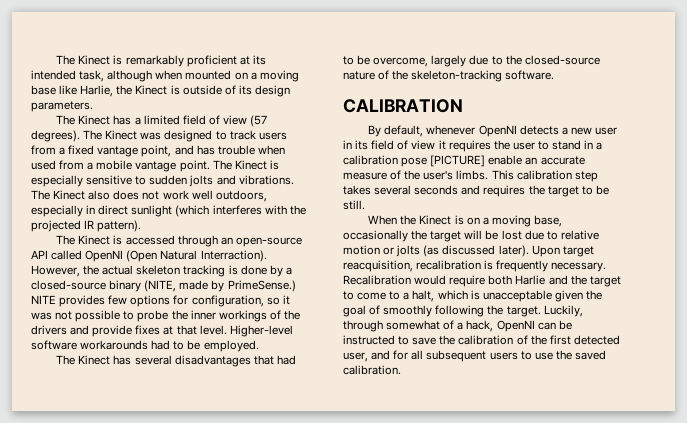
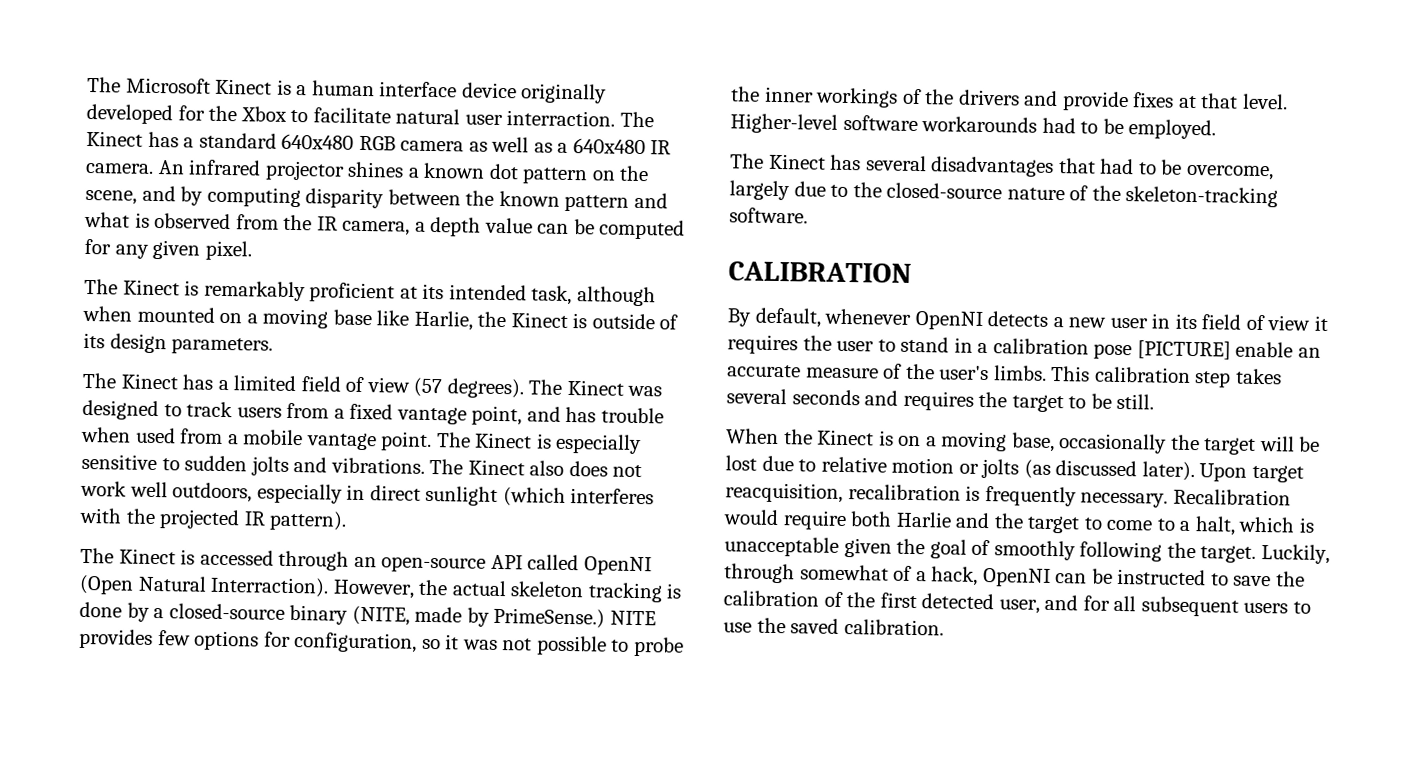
[56,55,76,65] The -> [87,76,608,104] [86,103,654,128] [86,130,672,155] [85,159,650,185] [85,185,668,212] [84,211,686,240] [84,238,252,261] [84,278,118,295] The Microsoft Kinect is a human interface device originally developed for the Xbox to facilitate natural user interraction. The Kinect has a standard 640x480 RGB camera as well as a 640x480 IR camera. An infrared projector shines a known dot pattern on the scene, and by computing disparity between the known pattern and what is observed from the IR camera, a depth value can be computed for any given pixel. // The

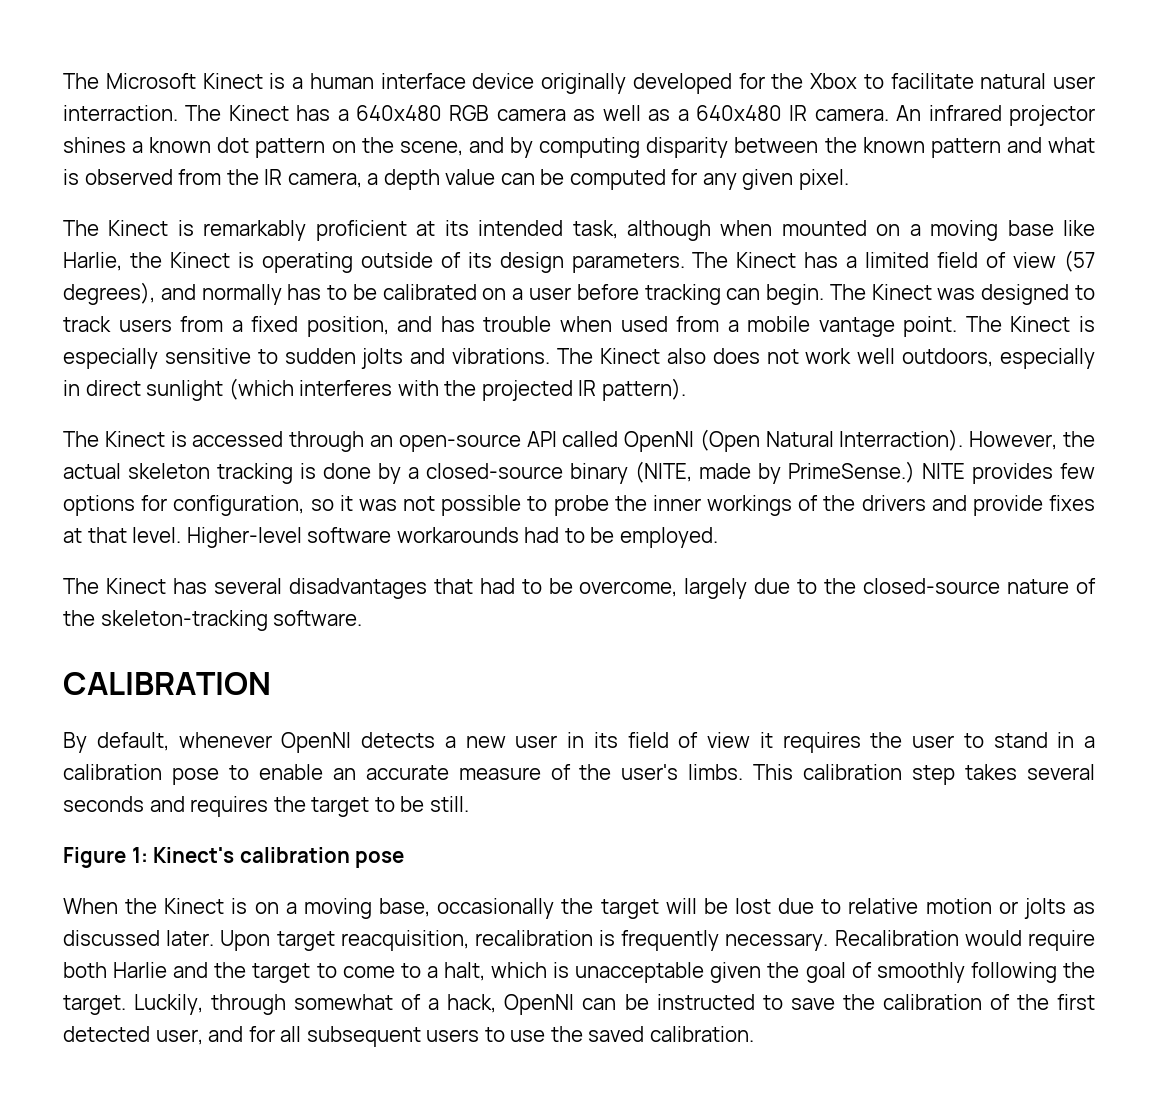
[198,132,277,149] standard -> (349, 115) none
(588, 321) none -> [261,252,353,273] operating
(274, 346) // -> (685, 263) none
[446,378,524,399] degrees). -> [63,282,825,305] degrees), and normally has to be calibrated on a user before tracking can begin.
[396,405,523,426] vantage point, -> [306,316,389,337] position,
[1136,340,1231,360] [PICTURE] -> [228,765,249,780] to
(1155, 401) none -> [63,847,405,868] // Figure 1: Kinect's calibration pose
[1023,459,1195,482] (as discussed later). -> [1072,902,1095,914] [63,930,215,946] as discussed later.

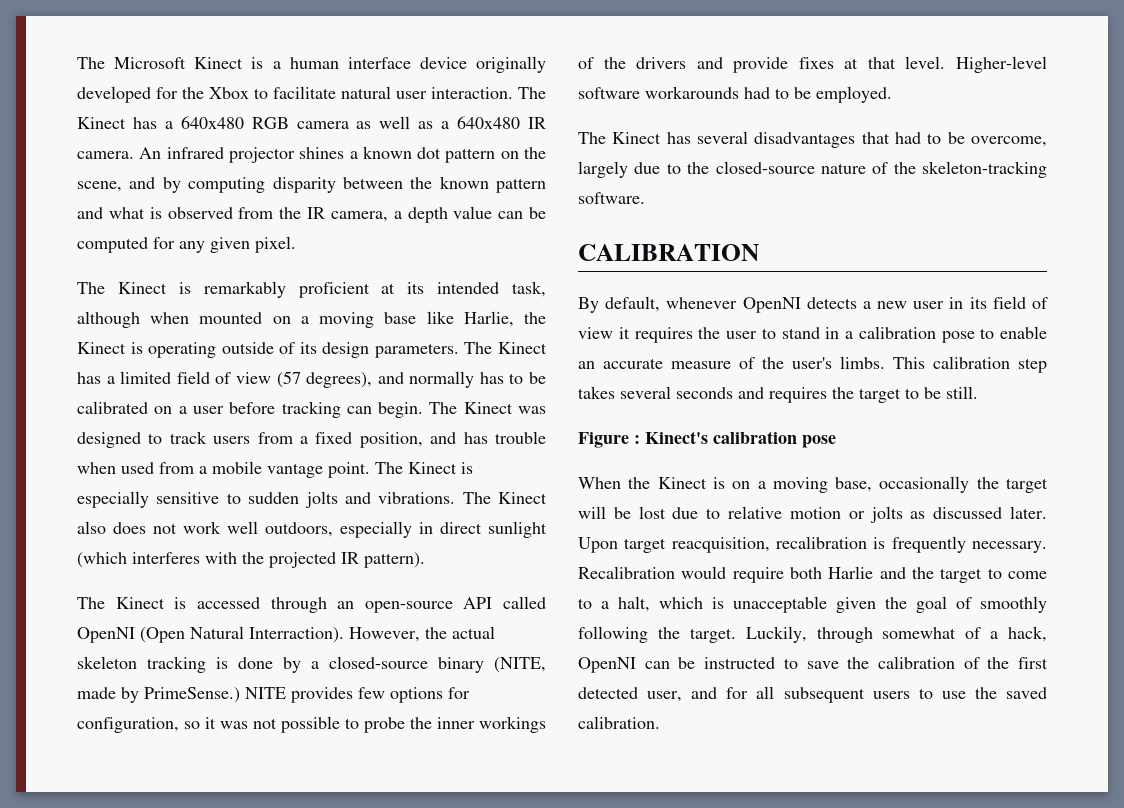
[63,105,178,121] interraction. -> [431,87,513,99] interaction.
[131,847,148,863] 1: -> [634,435,640,444] :

